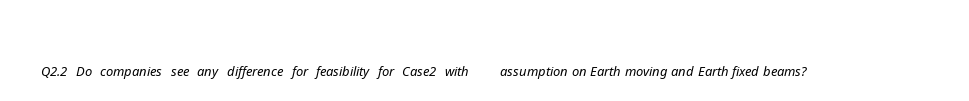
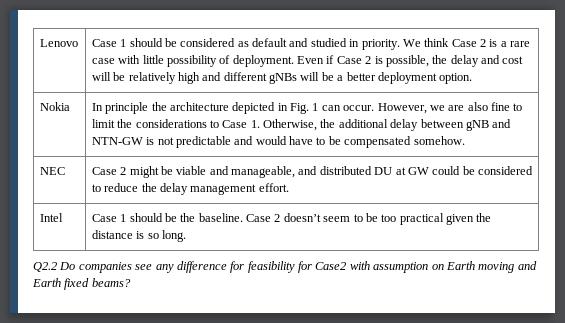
(41, 72) none -> [39,39,78,47] [91,38,531,50] [91,55,524,67] [91,72,473,84] [39,102,70,111] [91,102,523,114] [91,119,512,131] [91,136,465,148] [39,167,65,175] [91,166,534,178] [91,183,289,195] [39,213,63,222] [91,213,492,225] [91,230,186,242] Lenovo | Case 1 should be considered as default and studied in priority. We think Case 2 is a rare case with little possibility of deployment. Even if Case 2 is possible, the delay and cost will be relatively high and different gNBs will be a better deployment option. // Nokia | In principle the architecture depicted in Fig. 1 can occur. However, we are also fine to limit the considerations to Case 1. Otherwise, the additional delay between gNB and NTN-GW is not predictable and would have to be compensated somehow. // NEC | Case 2 might be viable and manageable, and distributed DU at GW could be considered to reduce the delay management effort. // Intel | Case 1 should be the baseline. Case 2 doesn’t seem to be too practical given the distance is so long. //

